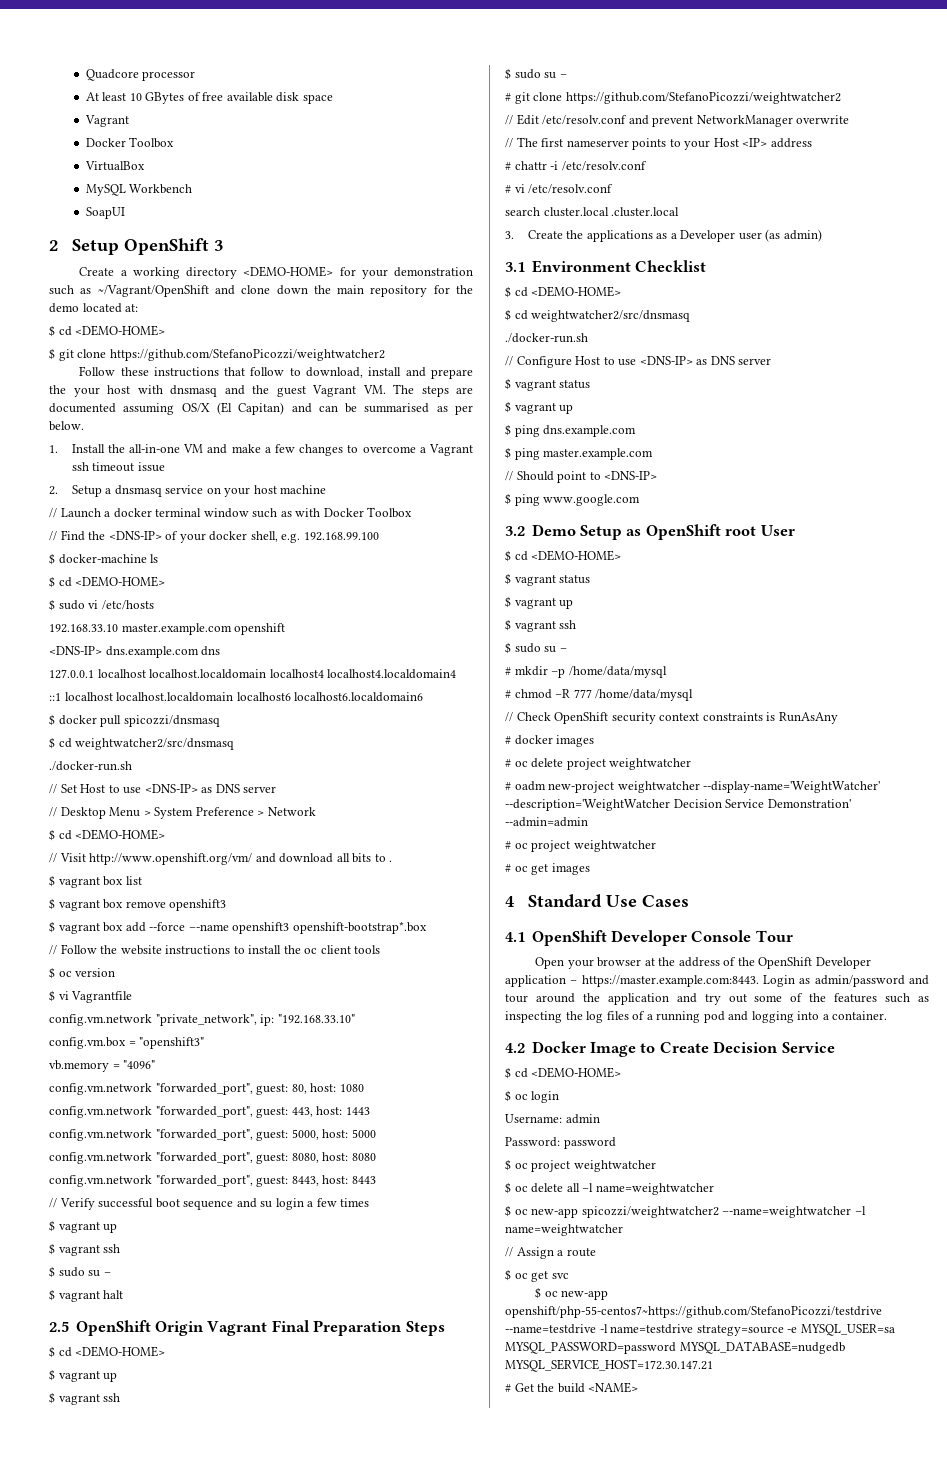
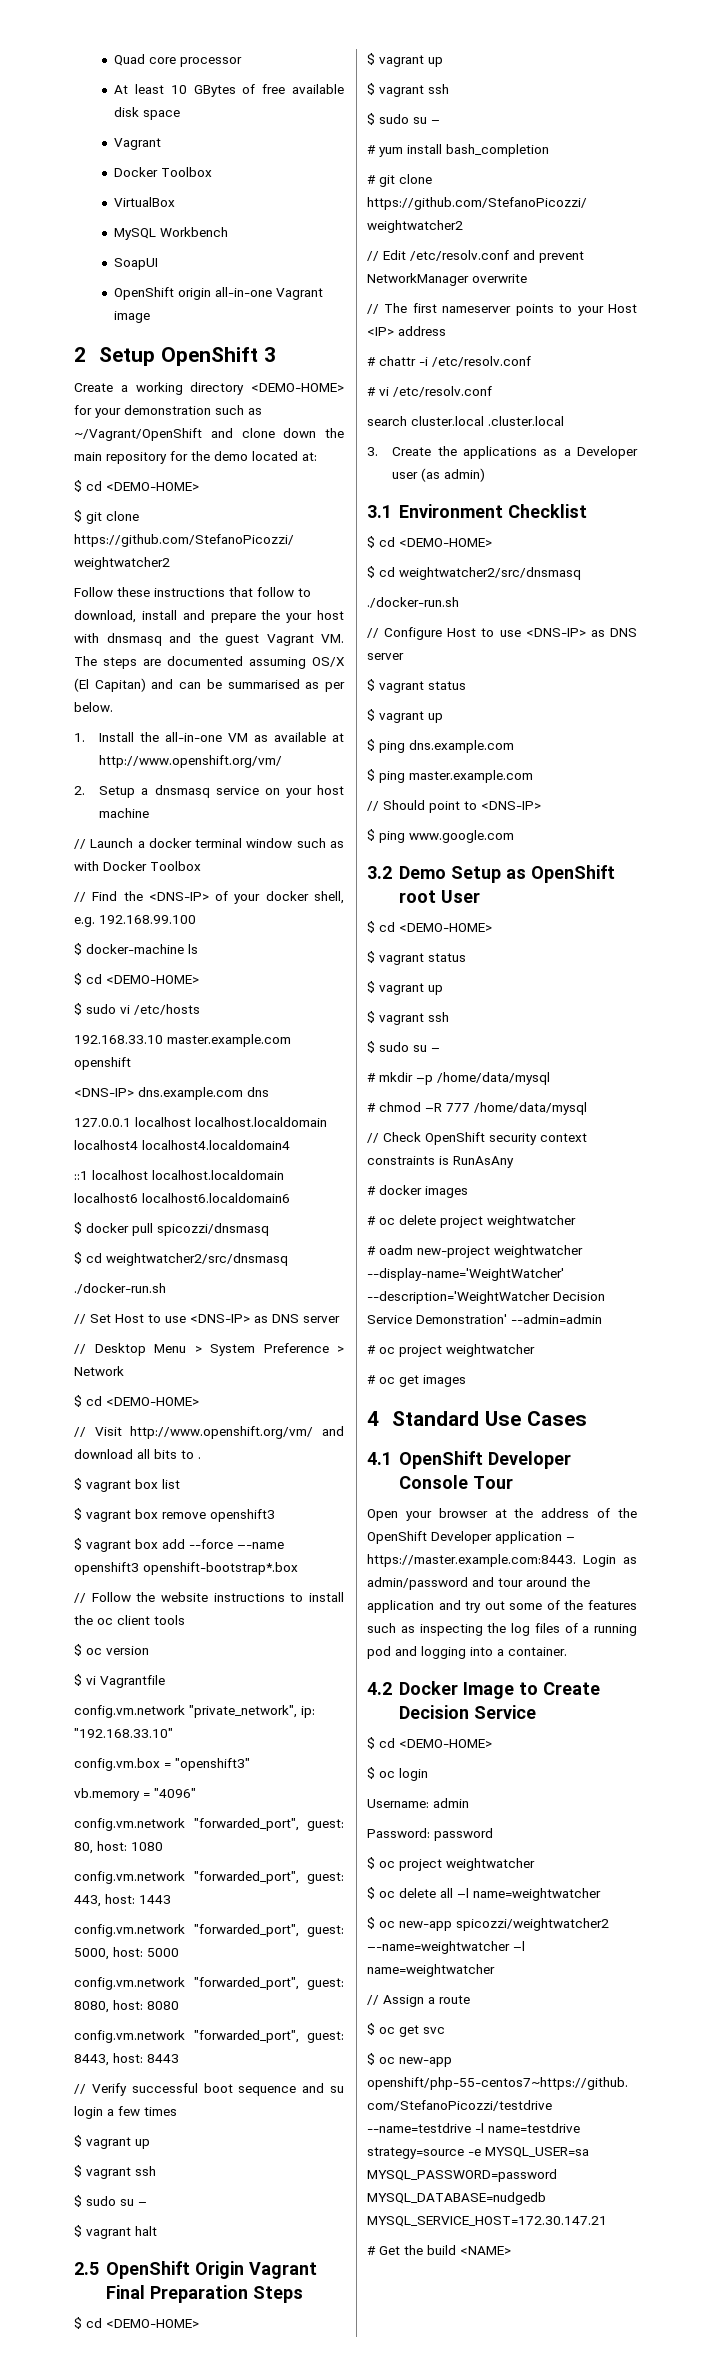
[85,69,139,81] Quadcore -> [114,54,177,66] Quad core
(125, 213) none -> [114,287,324,300] [114,311,151,323] // OpenShift origin all-in-one Vagrant image
[207,444,474,456] [71,462,165,472] and make a few changes to overcome a Vagrant ssh timeout issue -> [254,732,344,742] [99,755,283,768] as available at http://www.openshift.org/vm/
(567, 76) none -> [367,144,549,157] // # yum install bash_completion

